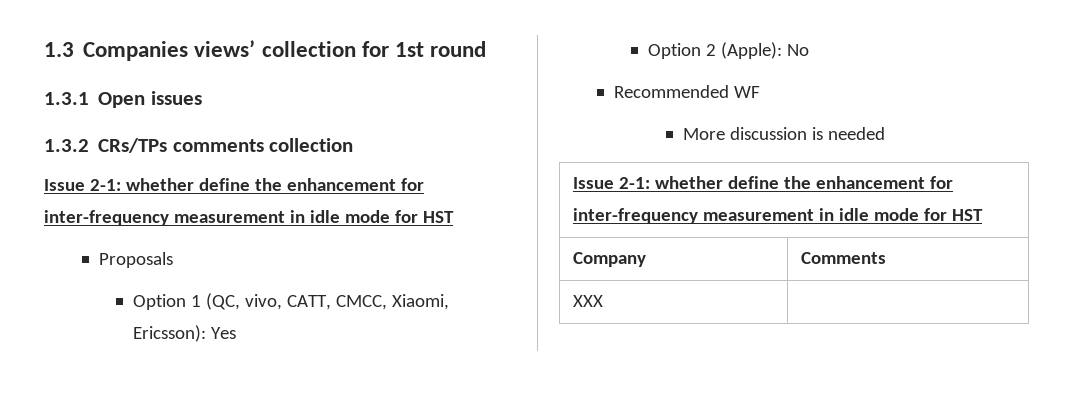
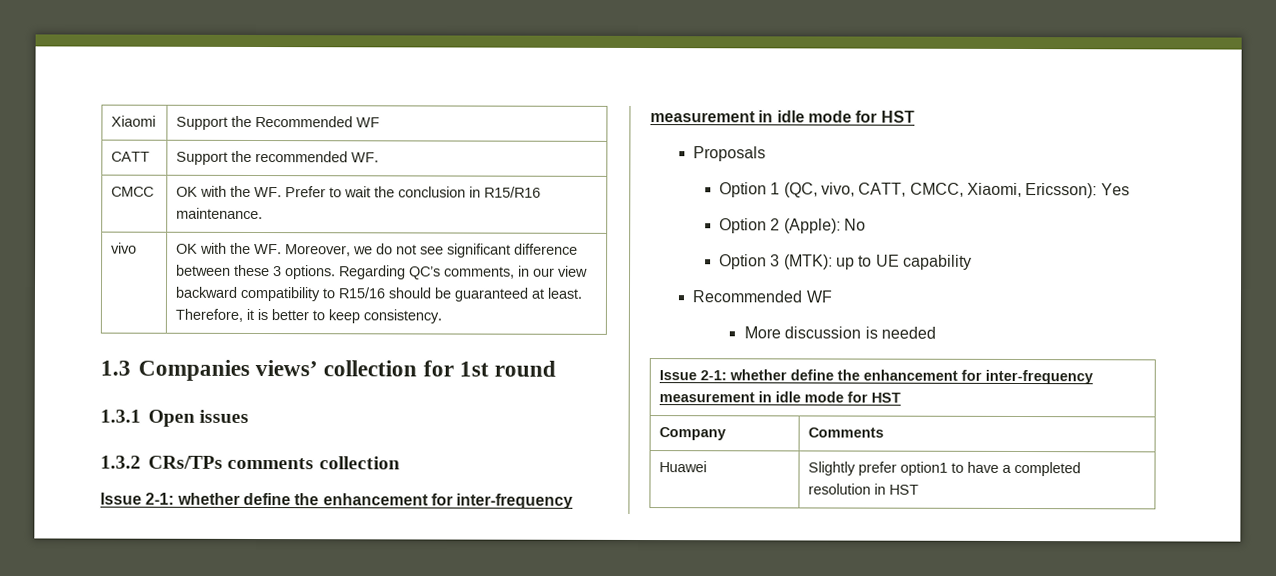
(44, 49) none -> [111,115,157,127] [176,115,381,130] [111,151,151,162] [176,150,380,165] [111,186,155,197] [176,185,542,198] [176,207,264,220] [111,242,138,254] [176,242,579,258] [176,264,589,280] [175,286,584,302] [175,308,443,324] Xiaomi | Support the Recommended WF // CATT | Support the recommended WF. // CMCC | OK with the WF. Prefer to wait the conclusion in R15/R16 maintenance. // vivo | OK with the WF. Moreover, we do not see significant difference between these 3 options. Regarding QC’s comments, in our view backward compatibility to R15/16 should be guaranteed at least. Therefore, it is better to keep consistency. //
(810, 50) none -> [719,254,973,270] // Option 3 (MTK): up to UE capability
[572,295,603,307] XXX | -> [659,461,708,473] [808,461,1082,477] [808,483,920,495] Huawei | Slightly prefer option1 to have a completed resolution in HST

